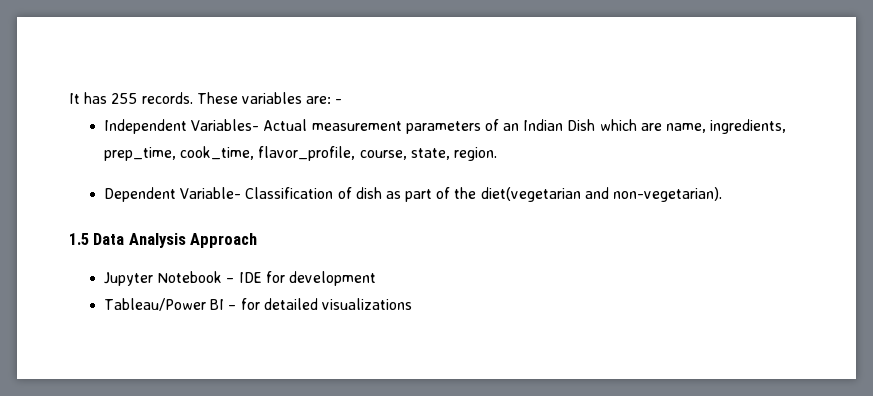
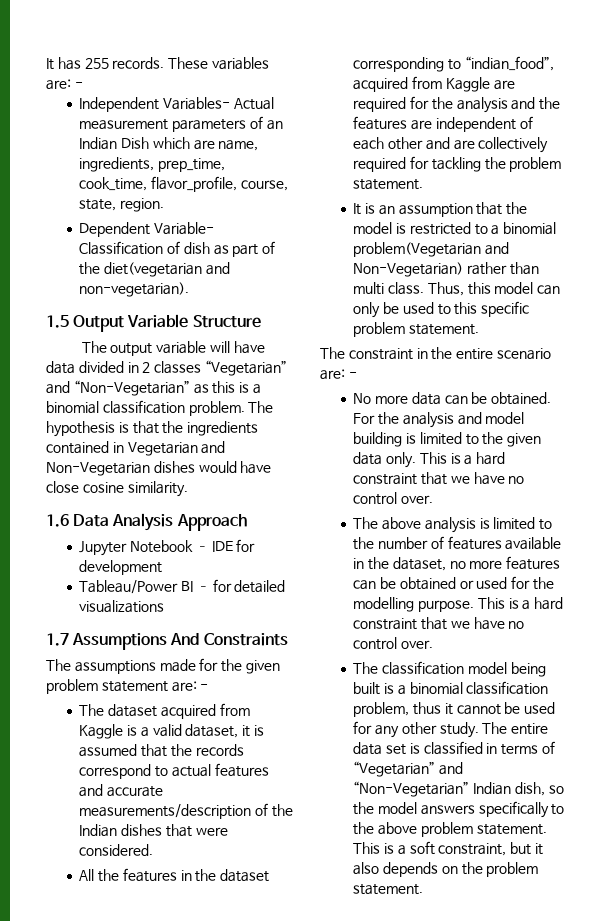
(89, 239) none -> [73,314,261,332] [81,341,265,356] [46,360,287,376] [46,380,261,396] [46,400,274,416] [46,421,259,437] [46,441,226,456] [46,461,272,476] [46,481,188,497] [46,514,69,527] Output Variable Structure // The output variable will have data divided in 2 classes “Vegetarian” and “Non-Vegetarian” as this is a binomial classification problem. The hypothesis is that the ingredients contained in Vegetarian and Non-Vegetarian dishes would have close cosine similarity. // 1.6
(412, 304) none -> [46,633,288,650] [46,658,280,674] [46,679,209,694] [79,703,250,719] [79,724,264,739] [79,744,244,757] [79,763,269,779] [79,784,164,797] [79,803,293,819] [79,824,228,837] [79,844,154,856] [79,868,270,882] [353,56,554,72] [353,76,515,92] [353,96,561,113] [353,116,533,132] [353,137,549,153] [353,156,562,172] [353,179,424,190] [353,202,528,217] [353,222,557,235] [353,242,510,257] [353,262,539,277] [353,282,561,296] [353,301,530,318] [353,322,480,337] [320,347,551,360] [320,369,357,380] [353,392,552,405] [353,412,525,428] [353,432,542,447] [353,452,506,468] [353,472,525,485] [353,492,434,505] [353,517,553,533] [353,536,562,550] [353,556,561,571] [353,576,554,590] [353,597,564,612] [353,617,525,630] [353,637,434,650] [353,661,546,677] [353,681,549,695] [353,702,556,717] [353,721,549,738] [353,741,555,755] [353,761,464,777] [353,781,564,797] [353,801,565,818] [353,822,547,837] [353,841,543,856] [353,862,539,877] [353,884,424,895] // 1.7 Assumptions And Constraints // The assumptions made for the given problem statement are: - // The dataset acquired from Kaggle is a valid dataset, it is assumed that the records correspond to actual features and accurate measurements/description of the Indian dishes that were considered. // All the features in the dataset corresponding to “indian_food”, acquired from Kaggle are required for the analysis and the features are independent of each other and are collectively required for tackling the problem statement. // It is an assumption that the model is restricted to a binomial problem(Vegetarian and Non-Vegetarian) rather than multi class. Thus, this model can only be used to this specific problem statement. // The constraint in the entire scenario are: - // No more data can be obtained. For the analysis and model building is limited to the given data only. This is a hard constraint that we have no control over. // The above analysis is limited to the number of features available in the dataset, no more features can be obtained or used for the modelling purpose. This is a hard constraint that we have no control over. // The classification model being built is a binomial classification problem, thus it cannot be used for any other study. The entire data set is classified in terms of “Vegetarian” and “Non-Vegetarian” Indian dish, so the model answers specifically to the above problem statement. This is a soft constraint, but it also depends on the problem statement.

